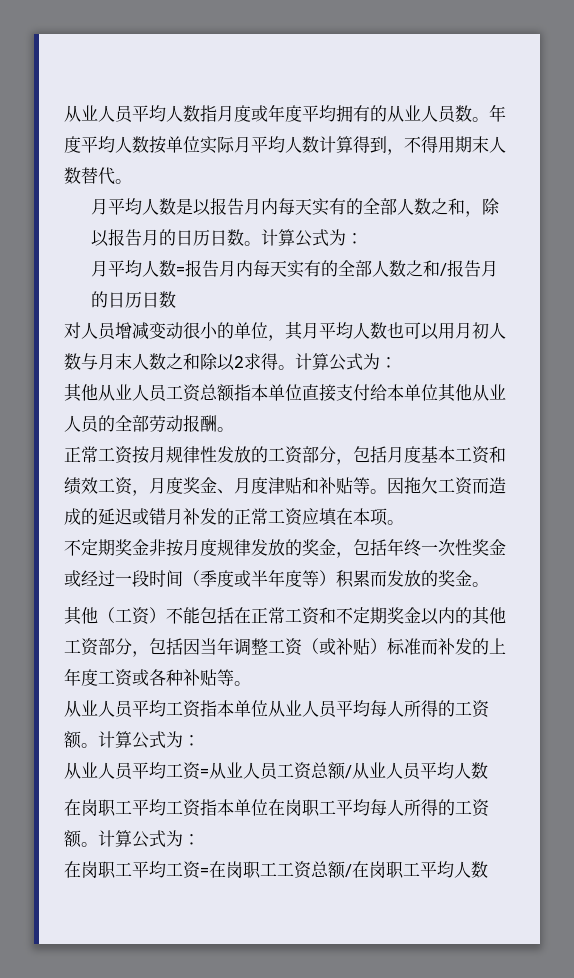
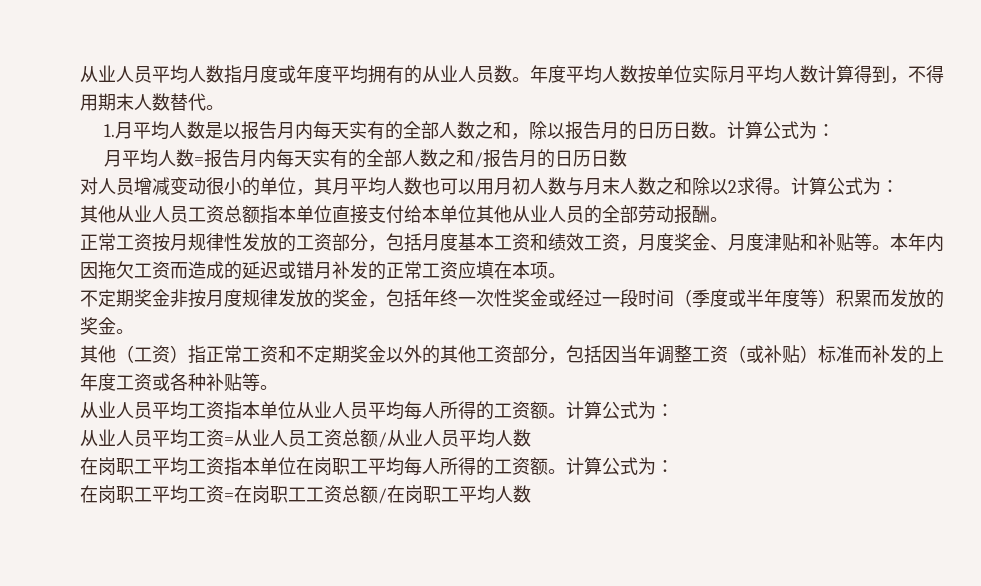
(132, 181) none -> [104,124,116,137] 1.
(387, 491) none -> [890,233,944,252] 本年内
[166,607,251,624] 不能包括在 -> [188,345,206,364] 指
[438,607,455,624] 内 -> [404,345,422,363] 外

